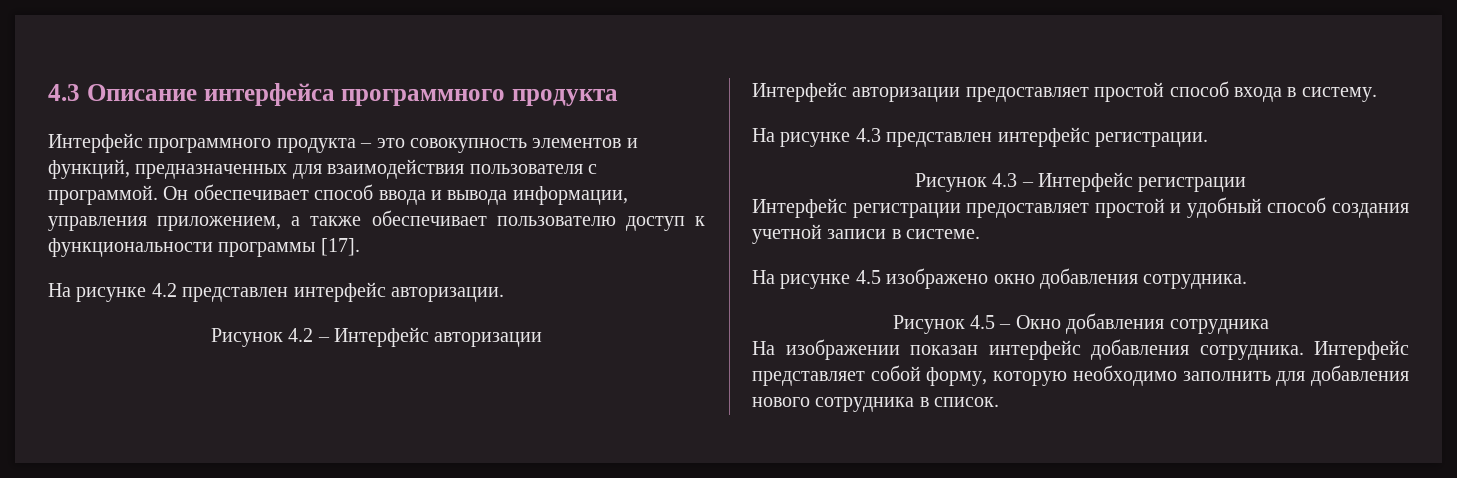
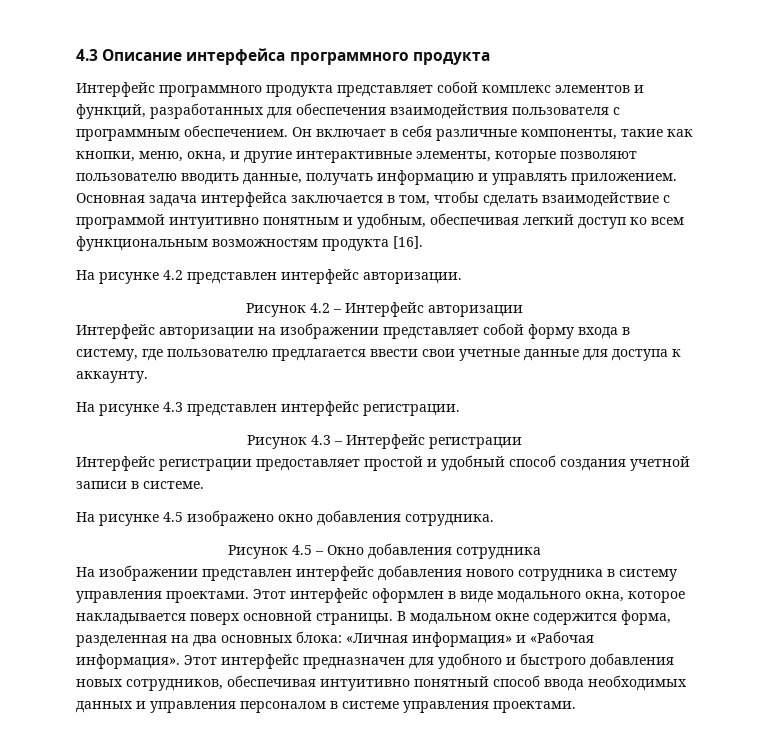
[360,138,638,153] [48,159,597,179] [48,184,628,205] [48,210,705,231] [48,238,360,257] – это совокупность элементов и функций, предназначенных для взаимодействия пользователя с программой. Он обеспечивает способ ввода и вывода информации, управления приложением, а также обеспечивает пользователю доступ к функциональности программы [17]. -> [337,81,644,97] [76,103,620,119] [76,125,693,141] [76,151,637,163] [76,170,677,185] [76,191,670,207] [76,213,684,229] [76,236,423,251] представляет собой комплекс элементов и функций, разработанных для обеспечения взаимодействия пользователя с программным обеспечением. Он включает в себя различные компоненты, такие как кнопки, меню, окна, и другие интерактивные элементы, которые позволяют пользователю вводить данные, получать информацию и управлять приложением. Основная задача интерфейса заключается в том, чтобы сделать взаимодействие с программой интуитивно понятным и удобным, обеспечивая легкий доступ ко всем функциональным возможностям продукта [16].
[965,81,1377,102] предоставляет простой способ входа в систему. -> [258,323,630,339] [76,349,681,361] [76,371,148,383] на изображении представляет собой форму входа в систему, где пользователю предлагается ввести свои учетные данные для доступа к аккаунту.
[910,345,978,355] показан -> [202,569,292,581] представлен
[1199,340,1409,360] [752,365,1409,386] [752,397,1000,412] сотрудника. Интерфейс представляет собой форму, которую необходимо заполнить для добавления нового сотрудника в список. -> [466,569,677,581] [76,588,685,603] [76,610,671,625] [76,631,594,647] [76,653,674,669] [76,675,687,691] [76,701,576,713] нового сотрудника в систему управления проектами. Этот интерфейс оформлен в виде модального окна, которое накладывается поверх основной страницы. В модальном окне содержится форма, разделенная на два основных блока: «Личная информация» и «Рабочая информация». Этот интерфейс предназначен для удобного и быстрого добавления новых сотрудников, обеспечивая интуитивно понятный способ ввода необходимых данных и управления персоналом в системе управления проектами.

